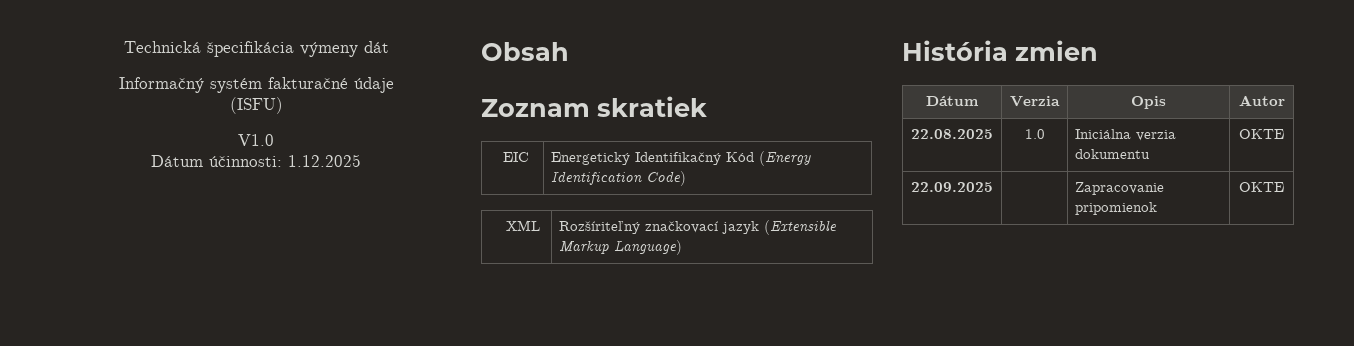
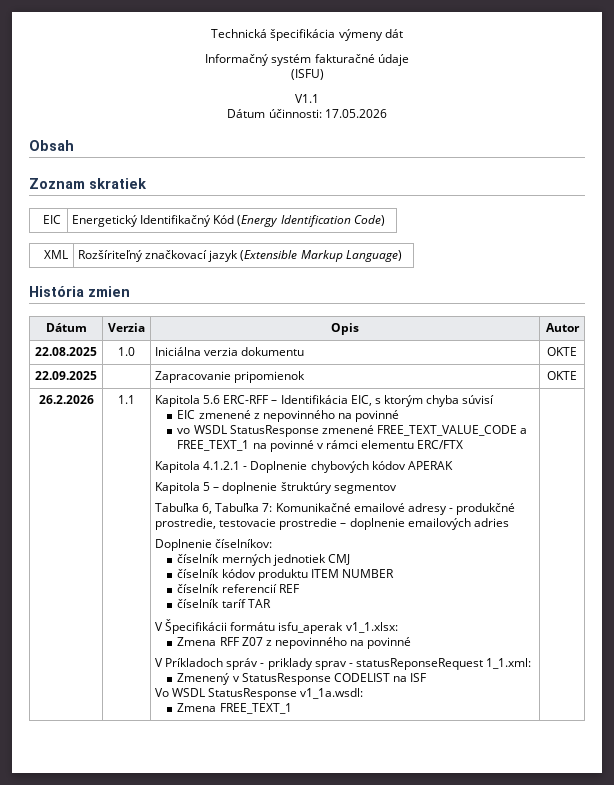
[238,134,274,146] V1.0 -> [295,94,319,103] V1.1
[288,154,361,167] 1.12.2025 -> [324,109,387,118] 17.05.2026
(1284, 187) none -> [38,395,94,404] [118,395,135,404] [155,395,495,407] [177,410,399,422] [177,425,527,437] [177,440,464,452] [155,461,453,473] [155,482,397,494] [155,503,515,515] [155,518,509,530] [155,539,273,551] [177,554,350,566] [177,569,394,581] [177,584,299,593] [177,599,271,608] [155,619,398,634] [177,637,412,649] [155,658,531,670] [177,673,426,685] [155,688,364,700] [177,703,292,714] // 26.2.2026 | 1.1 | Kapitola 5.6 ERC-RFF – Identifikácia EIC, s ktorým chyba súvisí // EIC zmenené z nepovinného na povinné // vo WSDL StatusResponse zmenené FREE_TEXT_VALUE_CODE a FREE_TEXT_1 na povinné v rámci elementu ERC/FTX // Kapitola 4.1.2.1 - Doplnenie chybových kódov APERAK // Kapitola 5 – doplnenie štruktúry segmentov // Tabuľka 6, Tabuľka 7: Komunikačné emailové adresy - produkčné prostredie, testovacie prostredie – doplnenie emailových adries // Doplnenie číselníkov: // číselník merných jednotiek CMJ // číselník kódov produktu ITEM NUMBER // číselník referencií REF // číselník taríf TAR // V Špecifikácii formátu isfu_aperak v1_1.xlsx: // Zmena RFF Z07 z nepovinného na povinné // V Príkladoch správ - priklady sprav - statusReponseRequest 1_1.xml: // Zmenený v StatusResponse CODELIST na ISF // Vo WSDL StatusResponse v1_1a.wsdl: // Zmena FREE_TEXT_1 |

